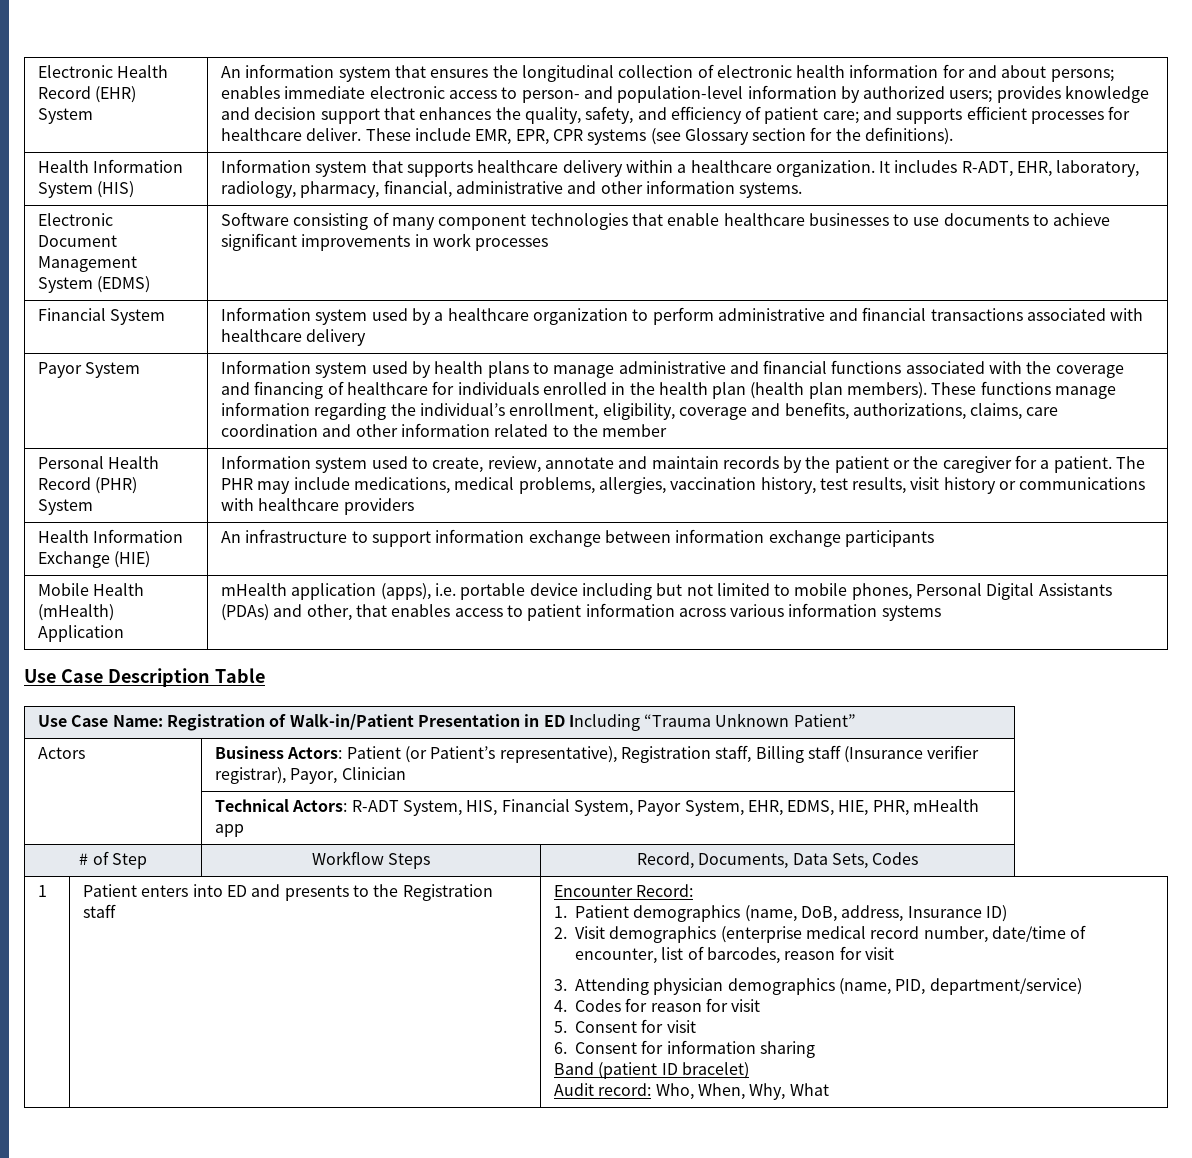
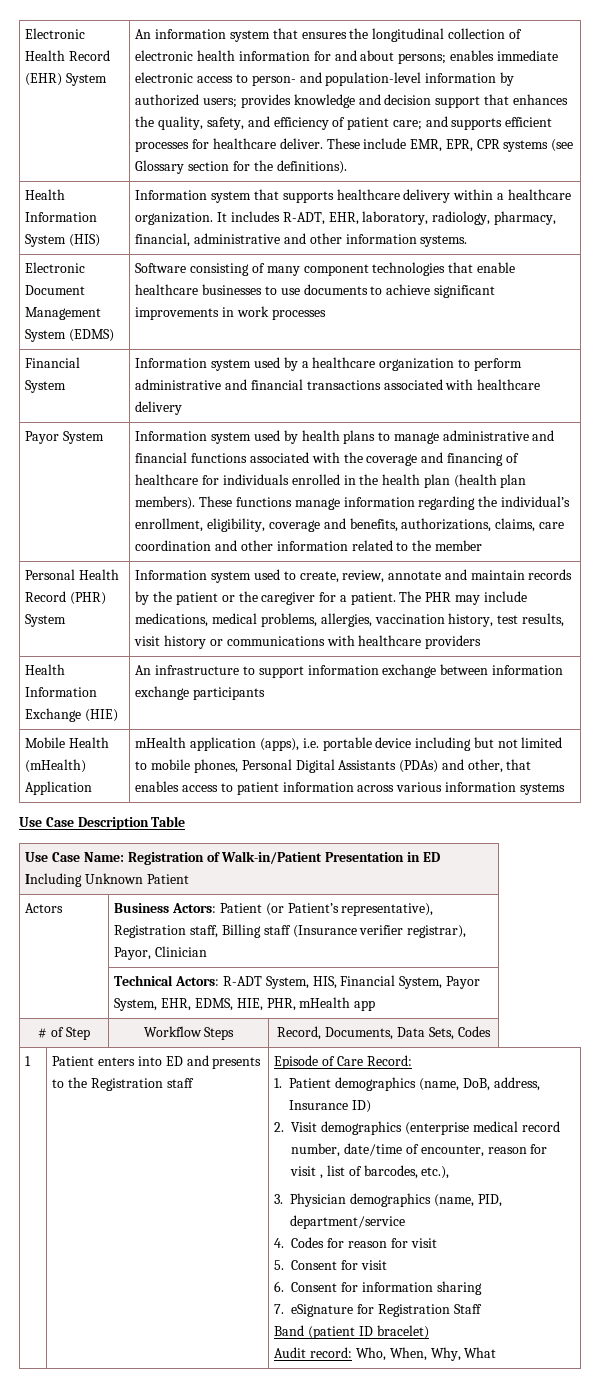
[644,713,856,727] “Trauma Unknown Patient” -> [85,873,190,884] Unknown Patient
[553,885,633,897] Encounter -> [274,1055,364,1069] Episode of Care
[661,946,894,964] list of barcodes, reason for visit -> [487,1144,548,1154] [290,1165,450,1179] reason for visit , list of barcodes, etc.),
[574,978,724,995] Attending physician -> [290,1193,347,1207] Physician
[929,978,1082,995] department/service) -> [290,1215,406,1229] department/service
(815, 1049) none -> [274,1304,482,1317] // 7. eSignature for Registration Staff

